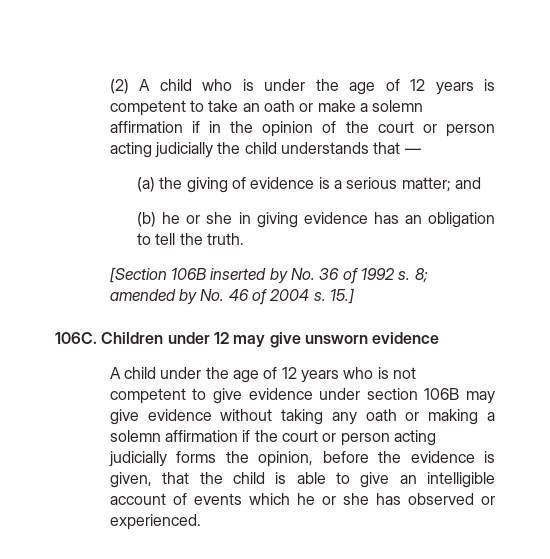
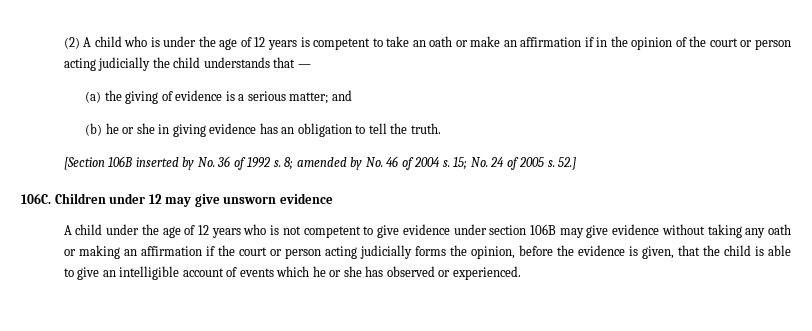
[360,100,424,112] a solemn -> [503,40,517,47] an
[330,288,355,304] 15.] -> [453,157,577,170] 15; No. 24 of 2005 s. 52.]
[486,412,495,421] [109,430,161,442] a solemn -> [123,249,137,256] an

